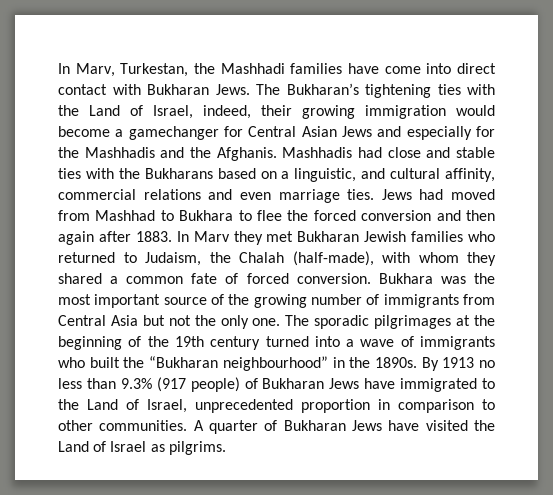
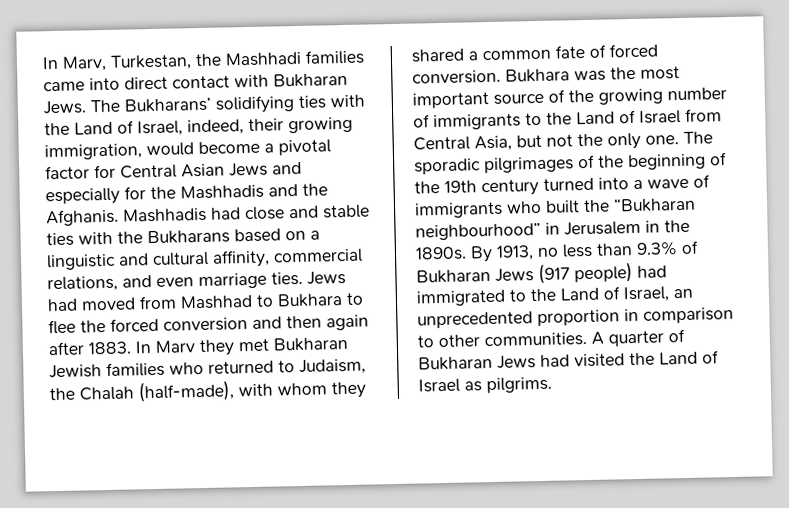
[347,63,421,74] have come -> [43,81,85,92] came
[286,83,431,98] Bukharan’s tightening -> [124,95,295,114] Bukharans’ solidifying
[365,105,446,119] immigration -> [44,143,142,161] immigration,
[128,126,219,140] gamechanger -> [278,139,331,156] [45,165,90,180] pivotal factor
[294,168,357,182] linguistic, -> [46,253,116,271] linguistic
[143,189,201,200] relations -> [47,275,118,293] relations,
(459, 301) none -> [525,109,681,126] to the Land of Israel
[110,315,138,326] Asia -> [474,135,512,152] Asia,
[456,315,471,326] at -> [577,154,595,169] of
(345, 362) none -> [564,220,660,236] Jerusalem in
[442,357,475,368] 1913 -> [496,245,534,261] 1913,
[156,377,396,392] (917 people) of Bukharan Jews have -> [681,240,699,255] [416,262,667,285] of Bukharan Jews (917 people) had
(187, 406) none -> [673,288,693,299] an
[388,420,420,431] have -> [540,354,570,367] had

